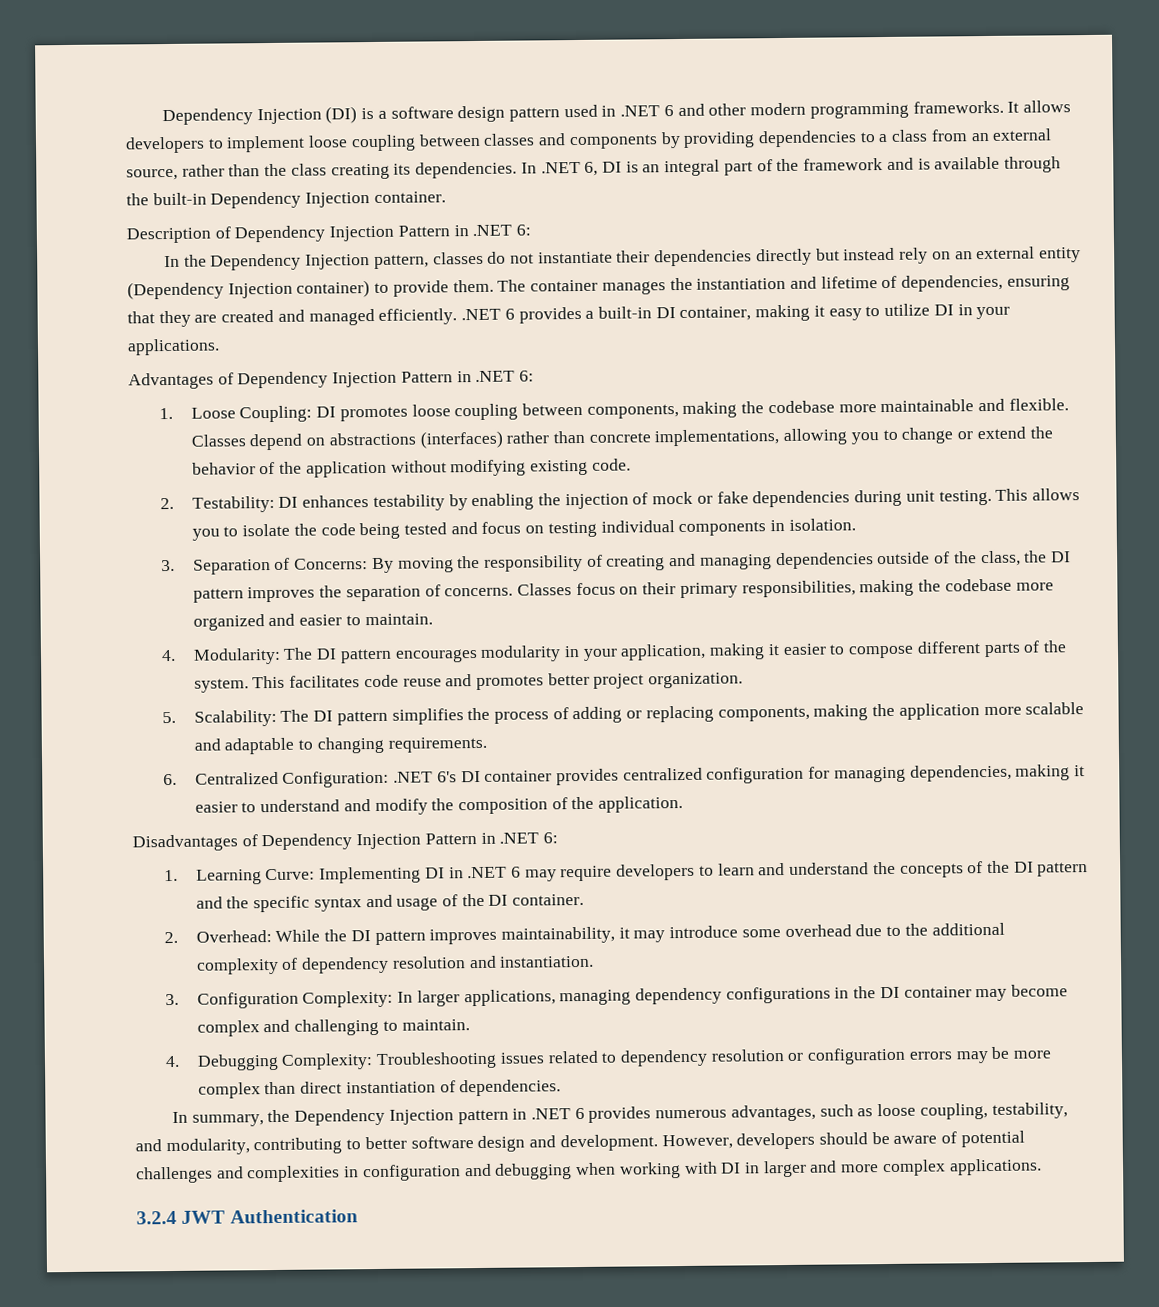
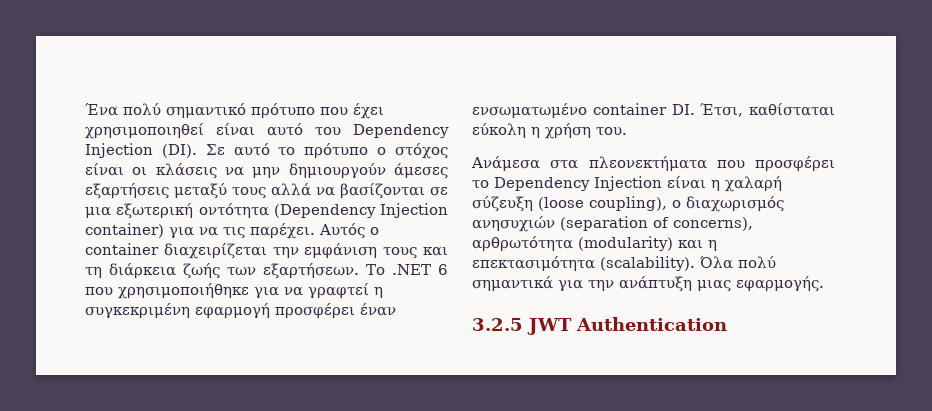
[161,100,1071,126] [125,128,1053,154] [126,156,1061,181] [126,191,446,209] [126,224,532,244] [163,246,1081,271] [127,274,1070,300] [127,303,1011,328] [127,338,220,356] [128,370,535,390] [159,398,1069,423] [190,426,1053,451] [191,458,631,478] [160,488,1080,513] [191,518,856,541] [161,550,1071,575] [192,578,1054,603] [192,613,433,631] [161,640,1067,665] [193,672,744,693] [162,702,1085,727] [193,736,487,755] [163,764,1086,788] [194,795,684,816] [132,832,559,852] [164,860,1089,885] [195,893,585,913] [164,922,1005,946] [195,955,595,975] [165,984,1069,1009] [196,1018,470,1037] [165,1046,1052,1071] [197,1079,562,1099] [171,1102,1068,1127] [135,1130,1025,1156] [136,1158,1042,1184] [136,1210,177,1225] Dependency Injection (DI) is a software design pattern used in .NET 6 and other modern programming frameworks. It allows developers to implement loose coupling between classes and components by providing dependencies to a class from an external source, rather than the class creating its dependencies. In .NET 6, DI is an integral part of the framework and is available through the built-in Dependency Injection container. // Description of Dependency Injection Pattern in .NET 6: // In the Dependency Injection pattern, classes do not instantiate their dependencies directly but instead rely on an external entity (Dependency Injection container) to provide them. The container manages the instantiation and lifetime of dependencies, ensuring that they are created and managed efficiently. .NET 6 provides a built-in DI container, making it easy to utilize DI in your applications. // Advantages of Dependency Injection Pattern in .NET 6: // 1. Loose Coupling: DI promotes loose coupling between components, making the codebase more maintainable and flexible. Classes depend on abstractions (interfaces) rather than concrete implementations, allowing you to change or extend the behavior of the application without modifying existing code. // 2. Testability: DI enhances testability by enabling the injection of mock or fake dependencies during unit testing. This allows you to isolate the code being tested and focus on testing individual components in isolation. // 3. Separation of Concerns: By moving the responsibility of creating and managing dependencies outside of the class, the DI pattern improves the separation of concerns. Classes focus on their primary responsibilities, making the codebase more organized and easier to maintain. // 4. Modularity: The DI pattern encourages modularity in your application, making it easier to compose different parts of the system. This facilitates code reuse and promotes better project organization. // 5. Scalability: The DI pattern simplifies the process of adding or replacing components, making the application more scalable and adaptable to changing requirements. // 6. Centralized Configuration: .NET 6's DI container provides centralized configuration for managing dependencies, making it easier to understand and modify the composition of the application. // Disadvantages of Dependency Injection Pattern in .NET 6: // 1. Learning Curve: Implementing DI in .NET 6 may require developers to learn and understand the concepts of the DI pattern and the specific syntax and usage of the DI container. // 2. Overhead: While the DI pattern improves maintainability, it may introduce some overhead due to the additional complexity of dependency resolution and instantiation. // 3. Configuration Complexity: In larger applications, managing dependency configurations in the DI container may become complex and challenging to maintain. // 4. Debugging Complexity: Troubleshooting issues related to dependency resolution or configuration errors may be more complex than direct instantiation of dependencies. // In summary, the Dependency Injection pattern in .NET 6 provides numerous advantages, such as loose coupling, testability, and modularity, contributing to better software design and development. However, developers should be aware of potential challenges and complexities in configuration and debugging when working with DI in larger and more complex applications. // 3.2.4 -> [85,103,384,119] [85,123,449,139] [85,143,448,159] [85,163,449,179] [85,183,448,199] [85,203,448,219] [85,223,379,239] [85,243,449,259] [85,263,448,279] [85,283,383,299] [85,303,396,319] [472,103,835,118] [472,123,627,139] [471,156,835,172] [472,176,782,192] [472,196,784,212] [472,216,753,232] [472,236,717,252] [472,256,776,271] [472,276,824,292] [472,318,523,331] Ένα πολύ σημαντικό πρότυπο που έχει χρησιμοποιηθεί είναι αυτό του Dependency Injection (DI). Σε αυτό το πρότυπο ο στόχος είναι οι κλάσεις να μην δημιουργούν άμεσες εξαρτήσεις μεταξύ τους αλλά να βασίζονται σε μια εξωτερική οντότητα (Dependency Injection container) για να τις παρέχει. Αυτός ο container διαχειρίζεται την εμφάνιση τους και τη διάρκεια ζωής των εξαρτήσεων. Το .NET 6 που χρησιμοποιήθηκε για να γραφτεί η συγκεκριμένη εφαρμογή προσφέρει έναν ενσωματωμένο container DI. Έτσι, καθίσταται εύκολη η χρήση του. // Ανάμεσα στα πλεονεκτήματα που προσφέρει το Dependency Injection είναι η χαλαρή σύζευξη (loose coupling), ο διαχωρισμός ανησυχιών (separation of concerns), αρθρωτότητα (modularity) και η επεκτασιμότητα (scalability). Όλα πολύ σημαντικά για την ανάπτυξη μιας εφαρμογής. // 3.2.5

